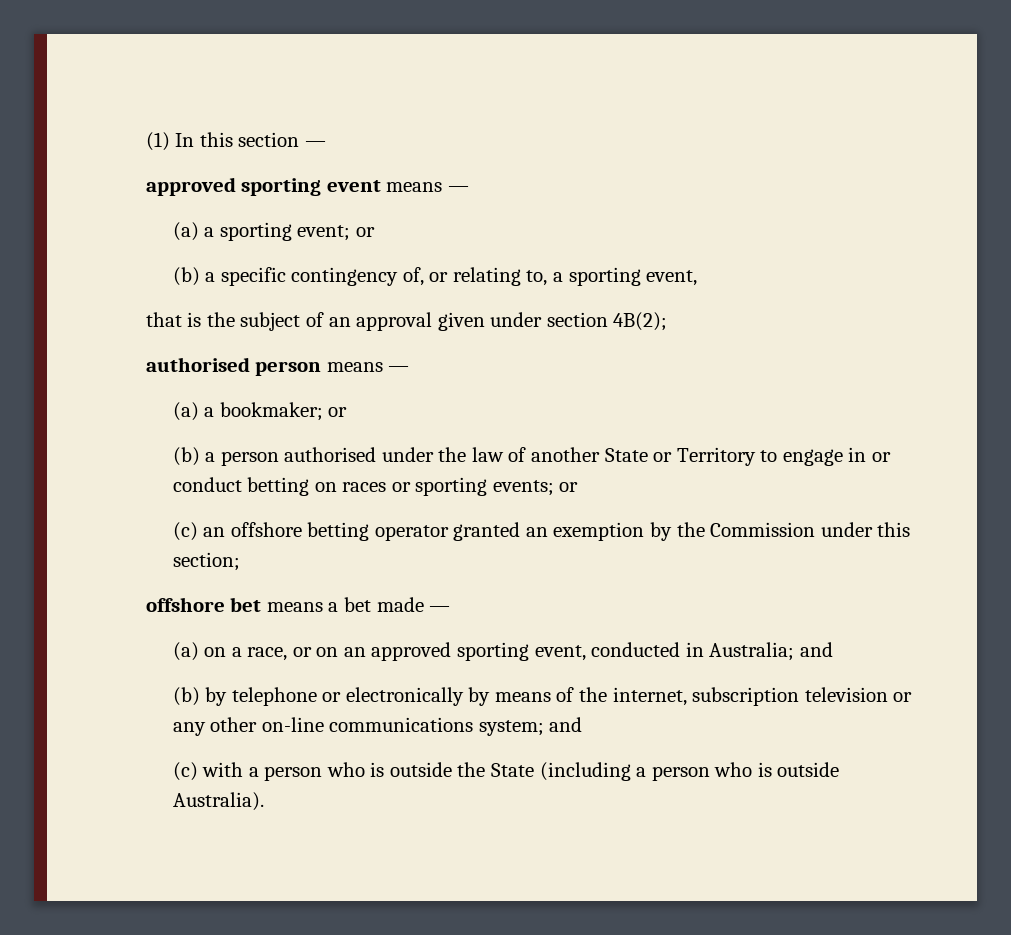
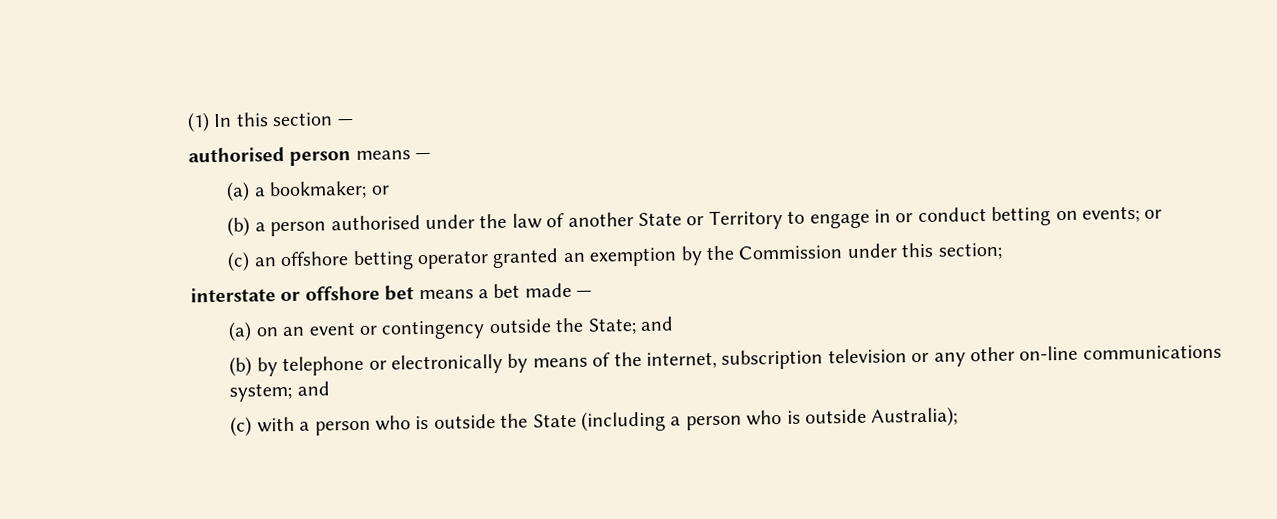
[145,177,469,196] [172,222,375,241] [172,267,698,286] [145,312,668,331] // approved sporting event means — // (a) a sporting event; or // (b) a specific contingency of, or relating to, a sporting event, // that is the subject of an approval given under section 4B(2); -> (354, 122) none
[342,477,488,496] races or sporting -> (1078, 215) none
(240, 561) none -> [189,287,302,303] interstate or
[231,642,795,661] a race, or on an approved sporting event, conducted in Australia; -> [282,317,637,340] an event or contingency outside the State;
[172,792,264,811] Australia). -> [871,406,959,428] Australia);

